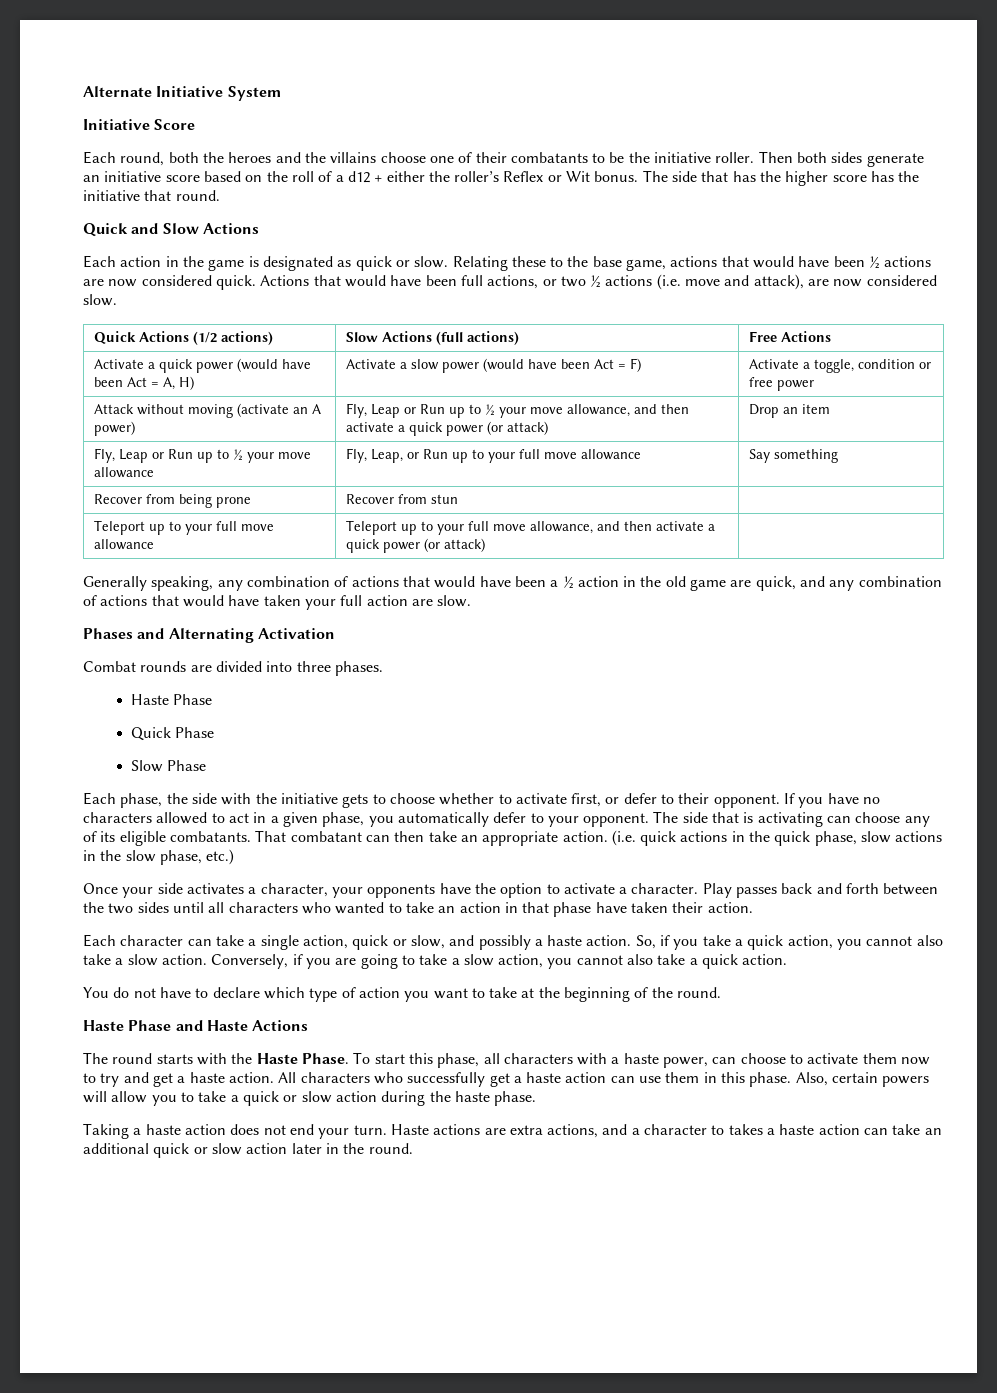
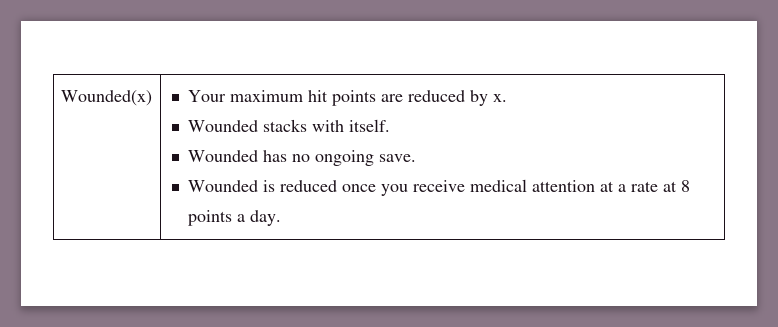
[83,86,281,101] [83,119,196,130] [83,151,924,167] [83,170,920,186] [83,190,220,201] [83,223,259,237] [83,255,932,271] [83,274,937,290] [83,294,117,306] [93,331,273,345] [345,331,519,345] [748,331,831,342] [93,358,311,373] [93,376,194,390] [345,358,641,373] [748,359,931,373] [748,377,814,391] [93,403,321,418] [93,421,135,436] [345,403,689,418] [345,421,548,436] [748,404,830,418] [93,448,311,463] [93,467,154,478] [345,448,641,463] [748,449,838,463] [93,494,251,508] [345,494,458,504] [93,520,274,535] [93,539,154,550] [345,520,715,535] [345,538,485,553] [83,576,942,591] [83,595,472,610] [83,628,335,643] [83,661,383,676] [131,694,213,705] [131,727,215,741] [131,760,207,772] [83,792,881,808] [83,811,930,827] [83,830,943,846] [83,849,235,865] [83,883,939,898] [83,902,753,917] [83,934,943,950] [83,954,788,969] [83,987,722,1002] [83,1020,309,1031] [83,1052,931,1068] [83,1072,930,1087] [83,1091,537,1106] [83,1123,942,1139] [83,1143,413,1158] Alternate Initiative System // Initiative Score // Each round, both the heroes and the villains choose one of their combatants to be the initiative roller. Then both sides generate an initiative score based on the roll of a d12 + either the roller’s Reflex or Wit bonus. The side that has the higher score has the initiative that round. // Quick and Slow Actions // Each action in the game is designated as quick or slow. Relating these to the base game, actions that would have been ½ actions are now considered quick. Actions that would have been full actions, or two ½ actions (i.e. move and attack), are now considered slow. // Quick Actions (1/2 actions) | Slow Actions (full actions) | Free Actions // Activate a quick power (would have been Act = A, H) | Activate a slow power (would have been Act = F) | Activate a toggle, condition or free power // Attack without moving (activate an A power) | Fly, Leap or Run up to ½ your move allowance, and then activate a quick power (or attack) | Drop an item // Fly, Leap or Run up to ½ your move allowance | Fly, Leap, or Run up to your full move allowance | Say something // Recover from being prone | Recover from stun | // Teleport up to your full move allowance | Teleport up to your full move allowance, and then activate a quick power (or attack) | // Generally speaking, any combination of actions that would have been a ½ action in the old game are quick, and any combination of actions that would have taken your full action are slow. // Phases and Alternating Activation // Combat rounds are divided into three phases. // Haste Phase // Quick Phase // Slow Phase // Each phase, the side with the initiative gets to choose whether to activate first, or defer to their opponent. If you have no characters allowed to act in a given phase, you automatically defer to your opponent. The side that is activating can choose any of its eligible combatants. That combatant can then take an appropriate action. (i.e. quick actions in the quick phase, slow actions in the slow phase, etc.) // Once your side activates a character, your opponents have the option to activate a character. Play passes back and forth between the two sides until all characters who wanted to take an action in that phase have taken their action. // Each character can take a single action, quick or slow, and possibly a haste action. So, if you take a quick action, you cannot also take a slow action. Conversely, if you are going to take a slow action, you cannot also take a quick action. // You do not have to declare which type of action you want to take at the beginning of the round. // Haste Phase and Haste Actions // The round starts with the Haste Phase. To start this phase, all characters with a haste power, can choose to activate them now to try and get a haste action. All characters who successfully get a haste action can use them in this phase. Also, certain powers will allow you to take a quick or slow action during the haste phase. // Taking a haste action does not end your turn. Haste actions are extra actions, and a character to takes a haste action can take an additional quick or slow action later in the round. -> [60,90,152,106] [187,90,507,106] [187,119,390,132] [187,150,416,166] [187,179,690,196] [187,210,281,226] Wounded(x) | Your maximum hit points are reduced by x. // Wounded stacks with itself. // Wounded has no ongoing save. // Wounded is reduced once you receive medical attention at a rate at 8 points a day.

